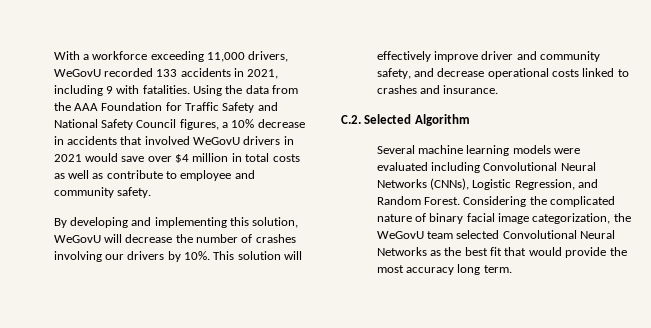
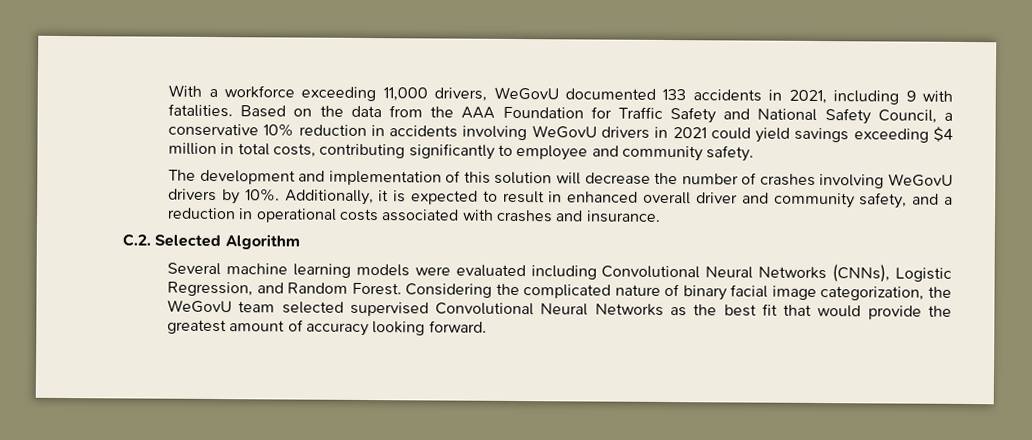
[103,68,153,77] recorded -> [565,88,657,100] documented
[193,85,223,96] Using -> [240,105,313,118] Based on
[136,119,305,130] [53,136,294,145] [53,153,300,163] [53,170,163,179] Council figures, a 10% decrease in accidents that involved WeGovU drivers in 2021 would save over $4 million in total costs as well as contribute -> [877,109,954,124] [168,123,953,143] [168,142,495,160] Council, a conservative 10% reduction in accidents involving WeGovU drivers in 2021 could yield savings exceeding $4 million in total costs, contributing significantly
[53,217,299,228] [53,235,101,243] By developing and implementing this solution, WeGovU -> [168,169,553,186] The development and implementation of this solution
[104,254,124,260] our -> [888,173,954,187] WeGovU
[213,251,303,260] [376,51,478,62] This solution will effectively improve -> [284,189,692,206] Additionally, it is expected to result in enhanced overall
[437,68,629,79] decrease operational costs linked to -> [943,196,953,205] [168,207,494,223] a reduction in operational costs associated with
(500, 234) none -> [349,301,429,317] supervised
[376,264,512,275] most accuracy long term. -> [167,319,487,337] greatest amount of accuracy looking forward.

